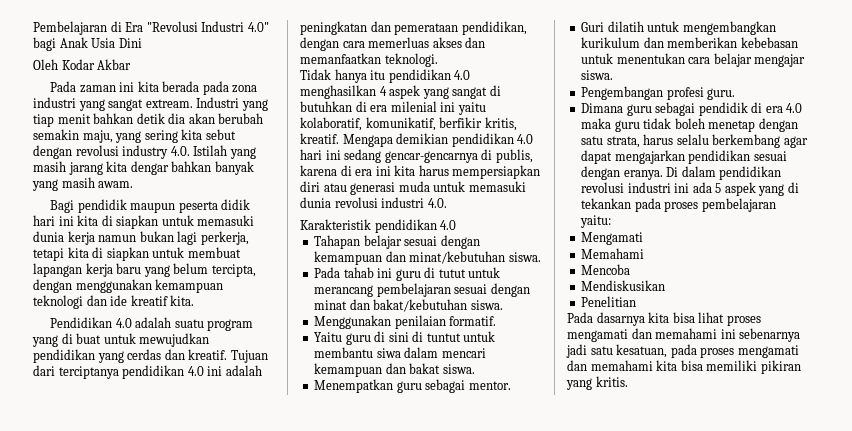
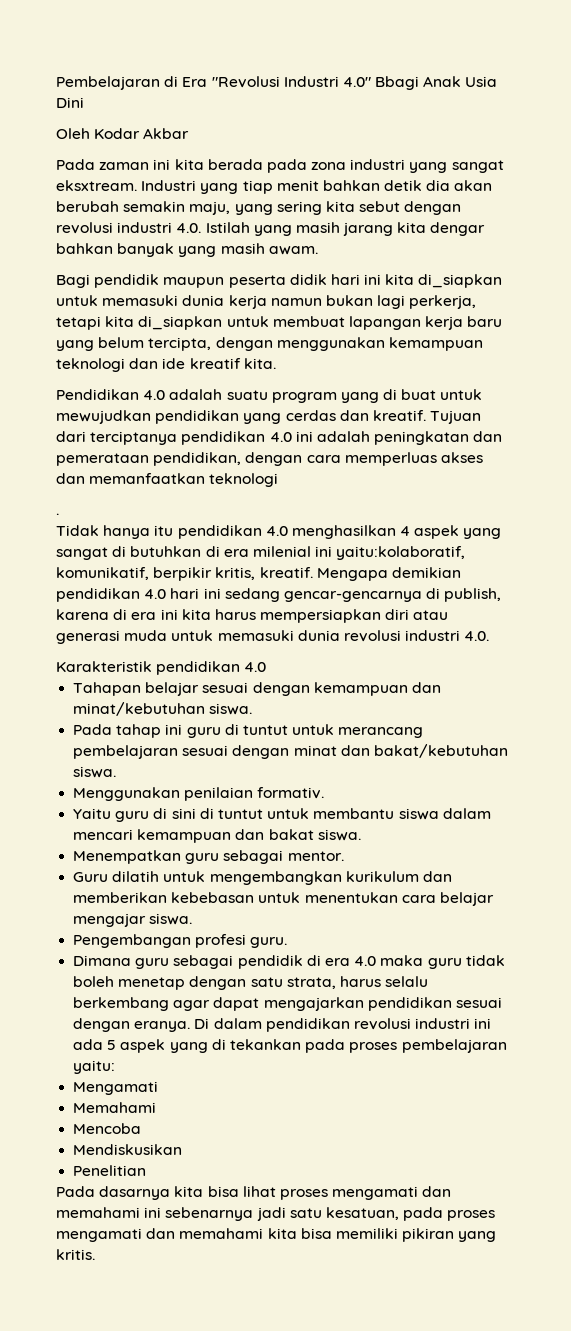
[33,37,56,51] bagi -> [375,76,420,90] Bbagi
[145,99,193,108] extream. -> [56,180,137,191] eksxtream.
[122,145,169,159] industry -> [117,222,173,233] industri
[101,215,159,229] di siapkan -> [418,274,503,288] di_siapkan
[92,247,149,261] di siapkan -> [138,316,223,330] di_siapkan
[368,37,430,48] memerluas -> [344,452,437,466] memperluas
[384,53,438,67] teknologi. -> [209,473,279,487] [56,513,59,515] teknologi // .
[457,102,486,115] [300,117,483,131] yaitu kolaboratif, komunikatif, berfikir -> [336,546,466,560] [56,567,213,581] yaitu:kolaboratif, komunikatif, berpikir
[495,149,533,163] publis, -> [444,588,502,602] publish,
[343,267,374,278] tahab -> [116,724,162,738] tahap
[438,269,466,278] tutut -> [242,725,288,735] tuntut
[449,316,497,326] formatif. -> [257,787,325,799] formativ.
[376,348,401,358] siwa -> [398,808,439,820] siswa
[581,22,605,32] Guri -> [73,872,109,882] Guru

